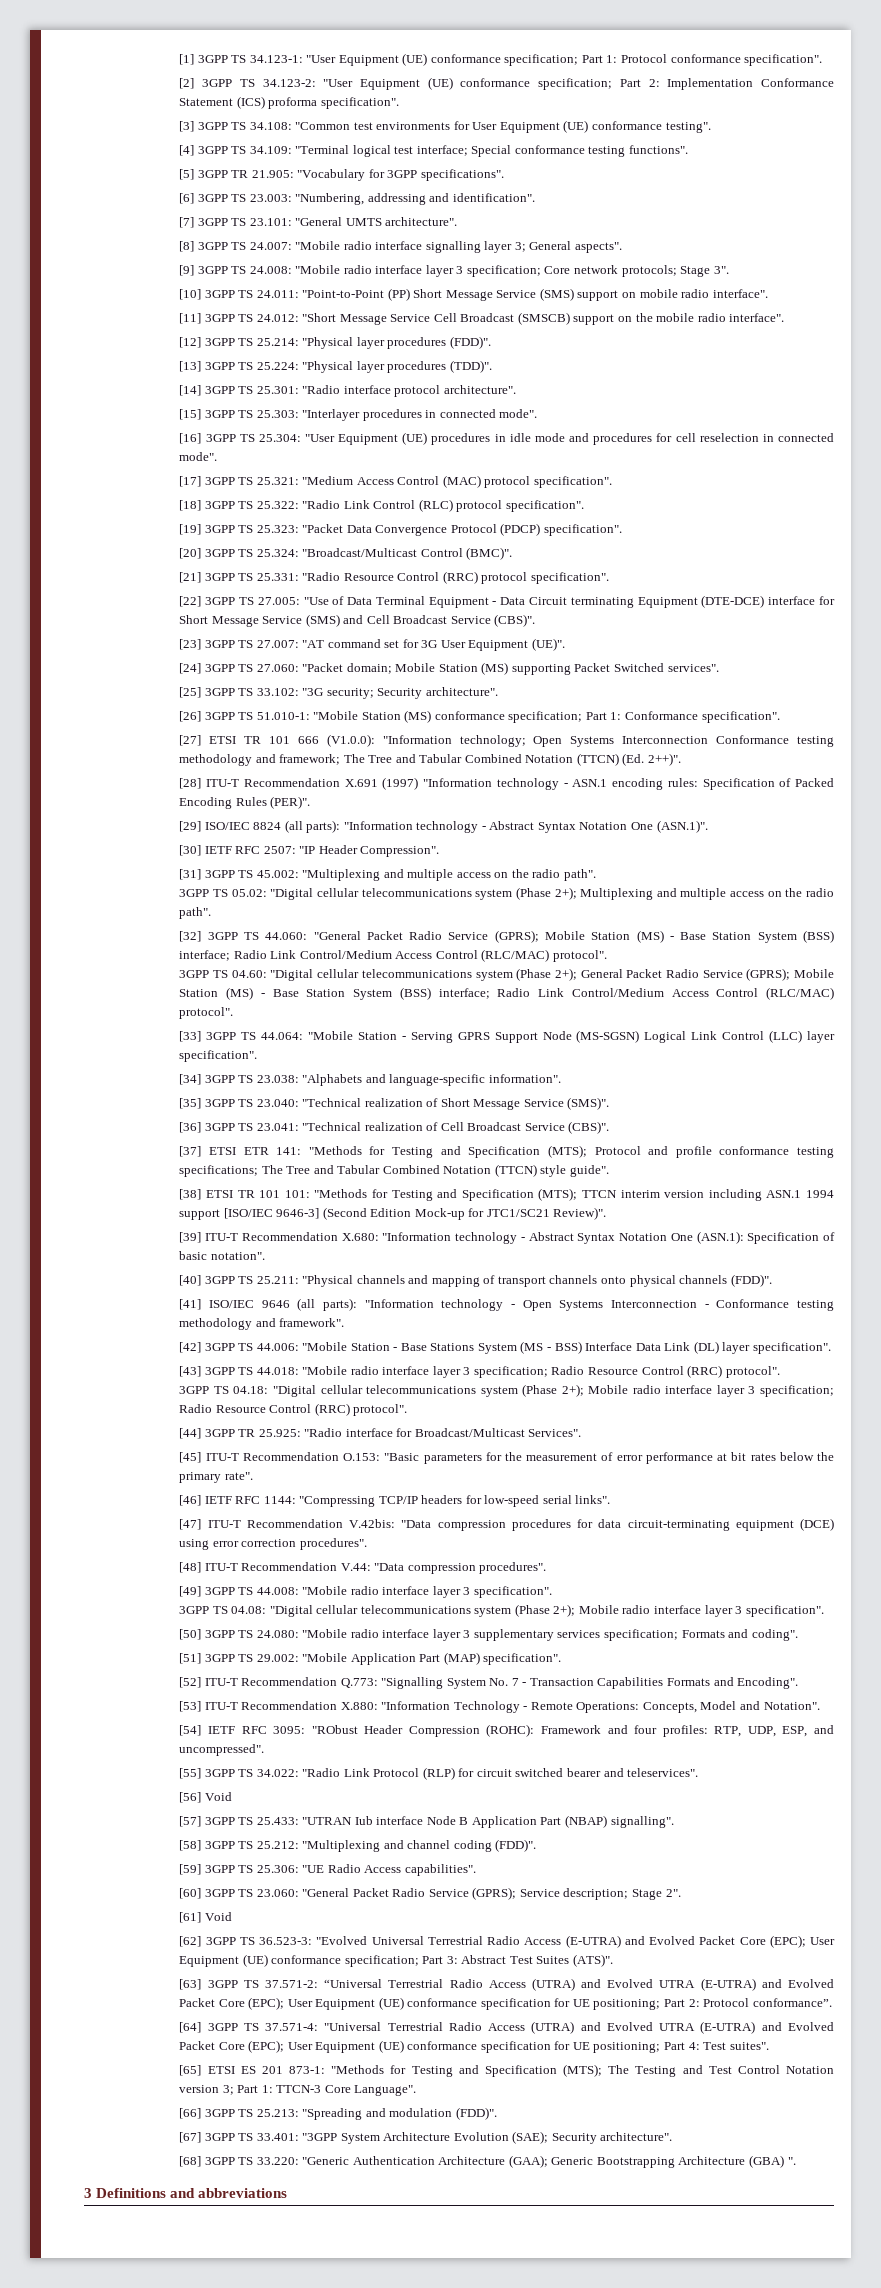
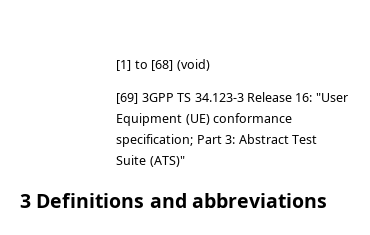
[197,53,823,66] [179,77,835,90] [179,96,399,109] [179,120,711,133] [179,145,688,157] [179,169,504,181] [179,193,535,205] [179,217,458,228] [179,241,622,253] [179,265,729,277] [179,288,768,301] [179,312,785,325] [179,336,491,349] [179,360,492,373] [179,385,516,397] [179,409,538,421] [179,432,835,445] [179,452,218,461] [179,475,612,488] [179,499,584,512] [179,523,622,536] [179,547,513,560] [179,571,609,584] [179,595,836,608] [179,614,536,627] [179,638,565,651] [179,662,719,675] [179,687,498,699] [179,710,780,723] [179,734,834,747] [179,753,681,766] [179,777,834,790] [179,796,311,809] [179,820,708,833] [179,845,440,857] [179,869,596,881] [179,887,835,900] [179,907,212,919] [179,930,835,943] [179,949,607,962] [179,968,835,981] [179,987,835,1000] [179,1007,234,1019] [179,1030,836,1043] [179,1050,258,1062] [179,1074,561,1086] [179,1097,610,1110] [179,1121,610,1134] [179,1145,834,1158] [179,1164,609,1177] [179,1188,835,1201] [179,1207,607,1220] [179,1231,835,1244] [179,1251,265,1260] [179,1274,772,1287] [179,1298,835,1311] [179,1318,345,1330] [179,1341,831,1354] [179,1365,780,1378] [179,1384,834,1397] [179,1403,408,1416] [179,1428,582,1439] [179,1452,835,1464] [179,1472,253,1483] [179,1495,611,1507] [179,1518,834,1531] [179,1538,367,1550] [179,1562,547,1574] [179,1586,552,1598] [179,1604,824,1617] [179,1629,798,1641] [179,1652,562,1665] [179,1677,799,1689] [179,1701,820,1713] [179,1724,834,1737] [179,1744,265,1756] [179,1767,699,1780] [179,1792,232,1803] [179,1815,674,1828] [179,1839,537,1852] [179,1864,476,1876] [179,1887,681,1900] [179,1912,232,1923] [179,1935,835,1948] [179,1954,613,1967] [179,1978,835,1991] [179,1997,832,2010] [179,2021,835,2034] [179,2040,769,2053] [179,2064,835,2077] [179,2085,417,2096] [179,2107,497,2120] [179,2131,673,2144] [179,2155,796,2168] 3GPP TS 34.123-1: "User Equipment (UE) conformance specification; Part 1: Protocol conformance specification". // [2] 3GPP TS 34.123-2: "User Equipment (UE) conformance specification; Part 2: Implementation Conformance Statement (ICS) proforma specification". // [3] 3GPP TS 34.108: "Common test environments for User Equipment (UE) conformance testing". // [4] 3GPP TS 34.109: "Terminal logical test interface; Special conformance testing functions". // [5] 3GPP TR 21.905: "Vocabulary for 3GPP specifications". // [6] 3GPP TS 23.003: "Numbering, addressing and identification". // [7] 3GPP TS 23.101: "General UMTS architecture". // [8] 3GPP TS 24.007: "Mobile radio interface signalling layer 3; General aspects". // [9] 3GPP TS 24.008: "Mobile radio interface layer 3 specification; Core network protocols; Stage 3". // [10] 3GPP TS 24.011: "Point-to-Point (PP) Short Message Service (SMS) support on mobile radio interface". // [11] 3GPP TS 24.012: "Short Message Service Cell Broadcast (SMSCB) support on the mobile radio interface". // [12] 3GPP TS 25.214: "Physical layer procedures (FDD)". // [13] 3GPP TS 25.224: "Physical layer procedures (TDD)". // [14] 3GPP TS 25.301: "Radio interface protocol architecture". // [15] 3GPP TS 25.303: "Interlayer procedures in connected mode". // [16] 3GPP TS 25.304: "User Equipment (UE) procedures in idle mode and procedures for cell reselection in connected mode". // [17] 3GPP TS 25.321: "Medium Access Control (MAC) protocol specification". // [18] 3GPP TS 25.322: "Radio Link Control (RLC) protocol specification". // [19] 3GPP TS 25.323: "Packet Data Convergence Protocol (PDCP) specification". // [20] 3GPP TS 25.324: "Broadcast/Multicast Control (BMC)". // [21] 3GPP TS 25.331: "Radio Resource Control (RRC) protocol specification". // [22] 3GPP TS 27.005: "Use of Data Terminal Equipment - Data Circuit terminating Equipment (DTE-DCE) interface for Short Message Service (SMS) and Cell Broadcast Service (CBS)". // [23] 3GPP TS 27.007: "AT command set for 3G User Equipment (UE)". // [24] 3GPP TS 27.060: "Packet domain; Mobile Station (MS) supporting Packet Switched services". // [25] 3GPP TS 33.102: "3G security; Security architecture". // [26] 3GPP TS 51.010-1: "Mobile Station (MS) conformance specification; Part 1: Conformance specification". // [27] ETSI TR 101 666 (V1.0.0): "Information technology; Open Systems Interconnection Conformance testing methodology and framework; The Tree and Tabular Combined Notation (TTCN) (Ed. 2++)". // [28] ITU-T Recommendation X.691 (1997) "Information technology - ASN.1 encoding rules: Specification of Packed Encoding Rules (PER)". // [29] ISO/IEC 8824 (all parts): "Information technology - Abstract Syntax Notation One (ASN.1)". // [30] IETF RFC 2507: "IP Header Compression". // [31] 3GPP TS 45.002: "Multiplexing and multiple access on the radio path". // 3GPP TS 05.02: "Digital cellular telecommunications system (Phase 2+); Multiplexing and multiple access on the radio path". // [32] 3GPP TS 44.060: "General Packet Radio Service (GPRS); Mobile Station (MS) - Base Station System (BSS) interface; Radio Link Control/Medium Access Control (RLC/MAC) protocol". // 3GPP TS 04.60: "Digital cellular telecommunications system (Phase 2+); General Packet Radio Service (GPRS); Mobile Station (MS) - Base Station System (BSS) interface; Radio Link Control/Medium Access Control (RLC/MAC) protocol". // [33] 3GPP TS 44.064: "Mobile Station - Serving GPRS Support Node (MS-SGSN) Logical Link Control (LLC) layer specification". // [34] 3GPP TS 23.038: "Alphabets and language-specific information". // [35] 3GPP TS 23.040: "Technical realization of Short Message Service (SMS)". // [36] 3GPP TS 23.041: "Technical realization of Cell Broadcast Service (CBS)". // [37] ETSI ETR 141: "Methods for Testing and Specification (MTS); Protocol and profile conformance testing specifications; The Tree and Tabular Combined Notation (TTCN) style guide". // [38] ETSI TR 101 101: "Methods for Testing and Specification (MTS); TTCN interim version including ASN.1 1994 support [ISO/IEC 9646-3] (Second Edition Mock-up for JTC1/SC21 Review)". // [39] ITU-T Recommendation X.680: "Information technology - Abstract Syntax Notation One (ASN.1): Specification of basic notation". // [40] 3GPP TS 25.211: "Physical channels and mapping of transport channels onto physical channels (FDD)". // [41] ISO/IEC 9646 (all parts): "Information technology - Open Systems Interconnection - Conformance testing methodology and framework". // [42] 3GPP TS 44.006: "Mobile Station - Base Stations System (MS - BSS) Interface Data Link (DL) layer specification". // [43] 3GPP TS 44.018: "Mobile radio interface layer 3 specification; Radio Resource Control (RRC) protocol". // 3GPP TS 04.18: "Digital cellular telecommunications system (Phase 2+); Mobile radio interface layer 3 specification; Radio Resource Control (RRC) protocol". // [44] 3GPP TR 25.925: "Radio interface for Broadcast/Multicast Services". // [45] ITU-T Recommendation O.153: "Basic parameters for the measurement of error performance at bit rates below the primary rate". // [46] IETF RFC 1144: "Compressing TCP/IP headers for low-speed serial links". // [47] ITU-T Recommendation V.42bis: "Data compression procedures for data circuit-terminating equipment (DCE) using error correction procedures". // [48] ITU-T Recommendation V.44: "Data compression procedures". // [49] 3GPP TS 44.008: "Mobile radio interface layer 3 specification". // 3GPP TS 04.08: "Digital cellular telecommunications system (Phase 2+); Mobile radio interface layer 3 specification". // [50] 3GPP TS 24.080: "Mobile radio interface layer 3 supplementary services specification; Formats and coding". // [51] 3GPP TS 29.002: "Mobile Application Part (MAP) specification". // [52] ITU-T Recommendation Q.773: "Signalling System No. 7 - Transaction Capabilities Formats and Encoding". // [53] ITU-T Recommendation X.880: "Information Technology - Remote Operations: Concepts, Model and Notation". // [54] IETF RFC 3095: "RObust Header Compression (ROHC): Framework and four profiles: RTP, UDP, ESP, and uncompressed". // [55] 3GPP TS 34.022: "Radio Link Protocol (RLP) for circuit switched bearer and teleservices". // [56] Void // [57] 3GPP TS 25.433: "UTRAN Iub interface Node B Application Part (NBAP) signalling". // [58] 3GPP TS 25.212: "Multiplexing and channel coding (FDD)". // [59] 3GPP TS 25.306: "UE Radio Access capabilities". // [60] 3GPP TS 23.060: "General Packet Radio Service (GPRS); Service description; Stage 2". // [61] Void // [62] 3GPP TS 36.523-3: "Evolved Universal Terrestrial Radio Access (E-UTRA) and Evolved Packet Core (EPC); User Equipment (UE) conformance specification; Part 3: Abstract Test Suites (ATS)". // [63] 3GPP TS 37.571-2: “Universal Terrestrial Radio Access (UTRA) and Evolved UTRA (E-UTRA) and Evolved Packet Core (EPC); User Equipment (UE) conformance specification for UE positioning; Part 2: Protocol conformance”. // [64] 3GPP TS 37.571-4: "Universal Terrestrial Radio Access (UTRA) and Evolved UTRA (E-UTRA) and Evolved Packet Core (EPC); User Equipment (UE) conformance specification for UE positioning; Part 4: Test suites". // [65] ETSI ES 201 873-1: "Methods for Testing and Specification (MTS); The Testing and Test Control Notation version 3; Part 1: TTCN-3 Core Language". // [66] 3GPP TS 25.213: "Spreading and modulation (FDD)". // [67] 3GPP TS 33.401: "3GPP System Architecture Evolution (SAE); Security architecture". // [68] 3GPP TS 33.220: "Generic Authentication Architecture (GAA); Generic Bootstrapping Architecture (GBA) ". -> [134,59,210,71] [116,92,348,104] [116,113,293,126] [116,134,317,147] [116,155,185,167] to [68] (void) // [69] 3GPP TS 34.123-3 Release 16: "User Equipment (UE) conformance specification; Part 3: Abstract Test Suite (ATS)"

